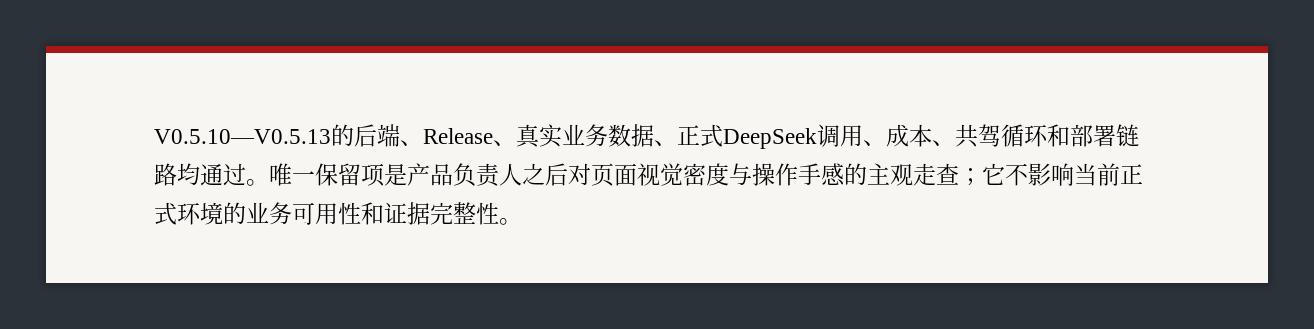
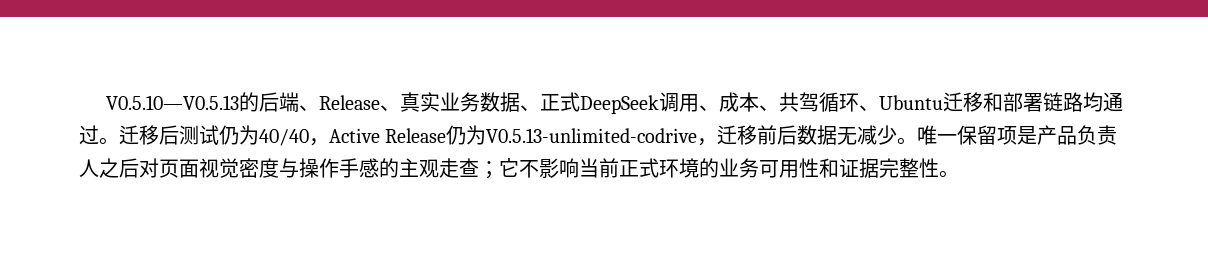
(1048, 136) none -> [858,92,983,112] 、Ubuntu迁移
(269, 182) none -> [119,125,918,146] 迁移后测试仍为40/40，Active Release仍为V0.5.13-unlimited-codrive，迁移前后数据无减少。

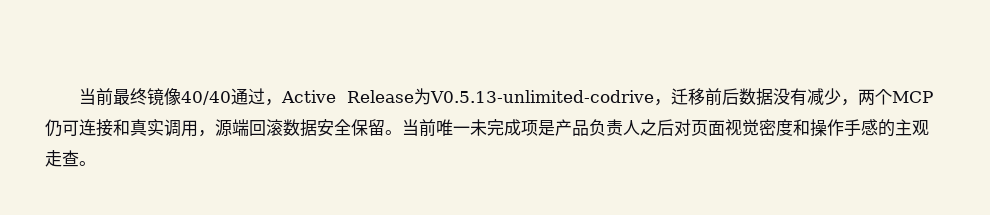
[105,92,1123,114] [79,125,309,146] V0.5.10—V0.5.13的后端、Release、真实业务数据、正式DeepSeek调用、成本、共驾循环、Ubuntu迁移和部署链路均通过。迁移后测试仍为40/40 -> [78,88,265,106] 当前最终镜像40/40通过
[446,125,467,145] 仍 -> (414, 96) none
[837,125,998,145] 无减少。唯一保留 -> [773,88,933,106] [45,119,521,137] 没有减少，两个MCP仍可连接和真实调用，源端回滚数据安全保留。当前唯一未完成
[279,158,299,178] 与 -> [793,119,810,136] 和
[479,158,939,179] ；它不影响当前正式环境的业务可用性和证据完整性 -> (79, 158) none

